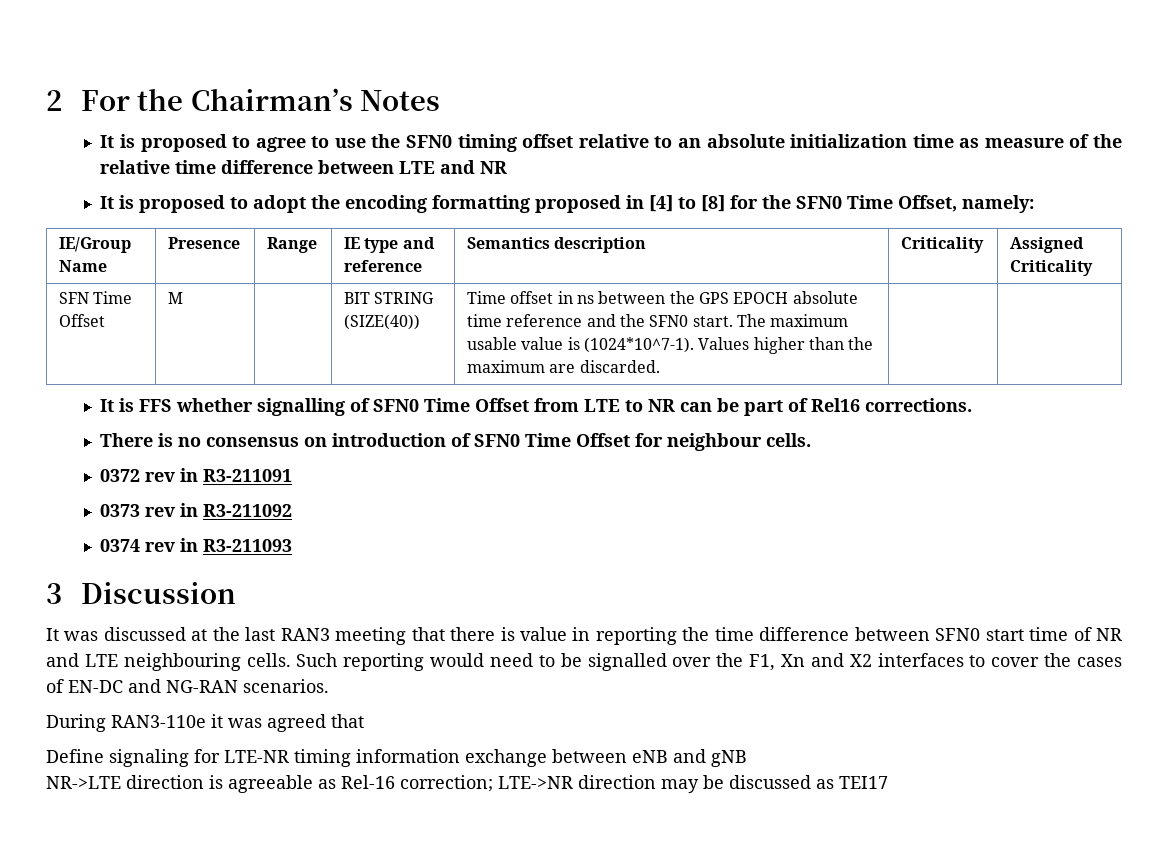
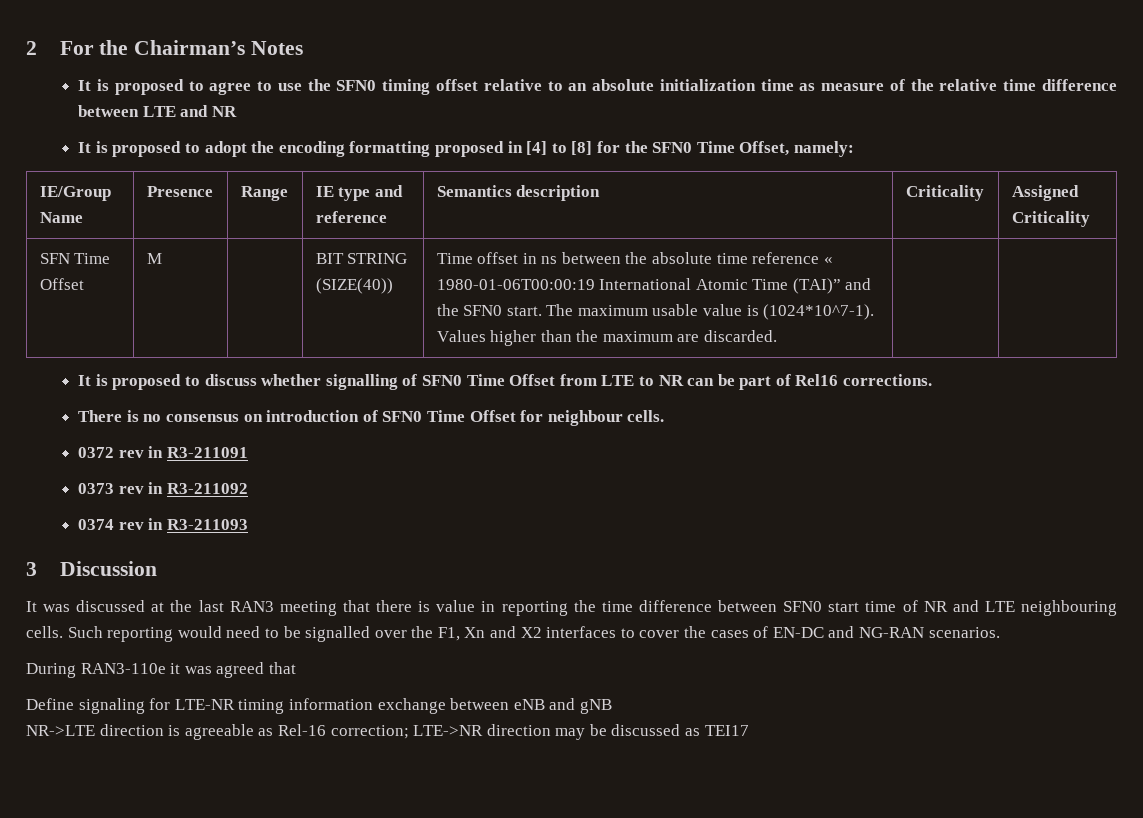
[699,292,789,304] GPS EPOCH -> (648, 258) none
(583, 320) none -> [823,257,833,264] [436,278,841,294] « 1980-01-06T00:00:19 International Atomic Time (TAI)”
[139,399,173,412] FFS -> [112,374,257,390] proposed to discuss

